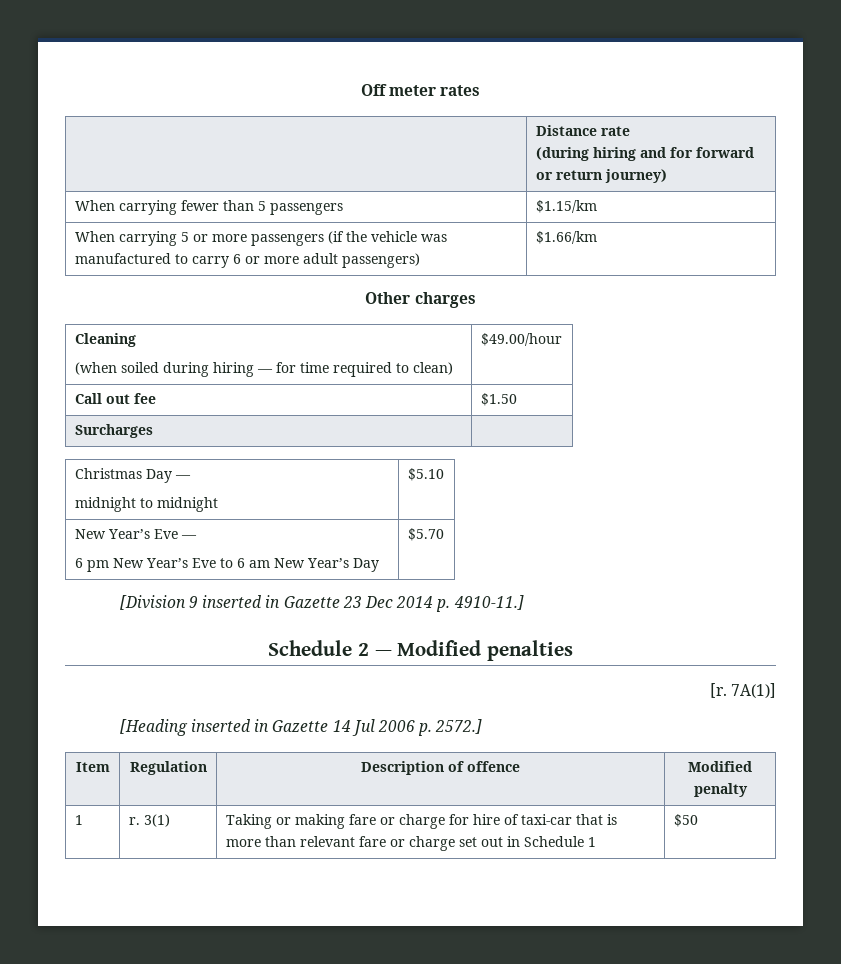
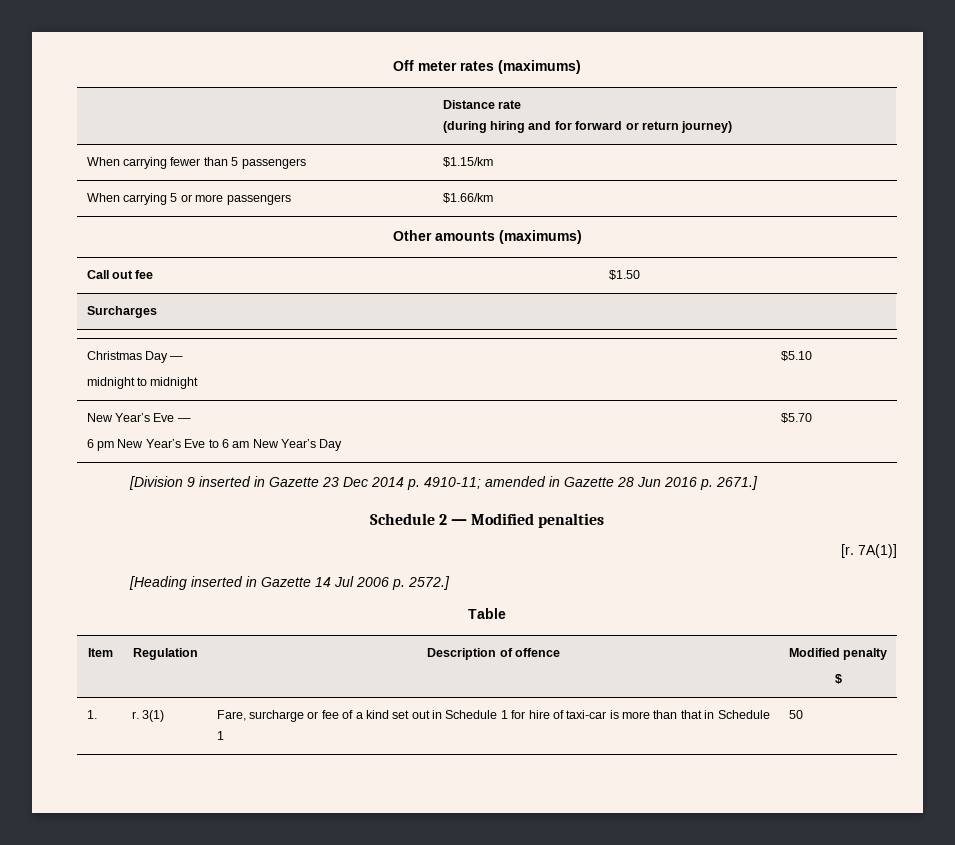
(481, 90) none -> [498,60,581,74] (maximums)
[327,231,447,244] [74,253,420,268] [535,231,597,244] [365,292,476,308] [74,333,136,347] [74,362,453,377] [480,333,562,346] (if the vehicle was manufactured to carry 6 or more adult passengers) | $1.66/km // Other charges // Cleaning // (when soiled during hiring — for time required to clean) | $49.00/hour -> [442,193,493,203] [392,230,582,244] | $1.66/km // Other amounts (maximums)
[453,595,524,610] 4910-11.] -> [423,476,758,490] 4910-11; amended in Gazette 28 Jun 2016 p. 2671.]
(483, 726) none -> [468,608,506,619] // Table
[74,815,83,825] // 1 -> [834,674,842,684] [86,710,97,719] // $ // 1.
[225,814,617,829] [225,836,455,851] Taking or making fare or charge for hire of taxi-car that is more than relevant fare or charge -> [216,710,389,722] Fare, surcharge or fee of a kind
[673,814,698,827] | $50 -> [511,710,770,719] [216,731,224,740] [788,710,803,719] for hire of taxi-car is more than that in Schedule 1 | 50

